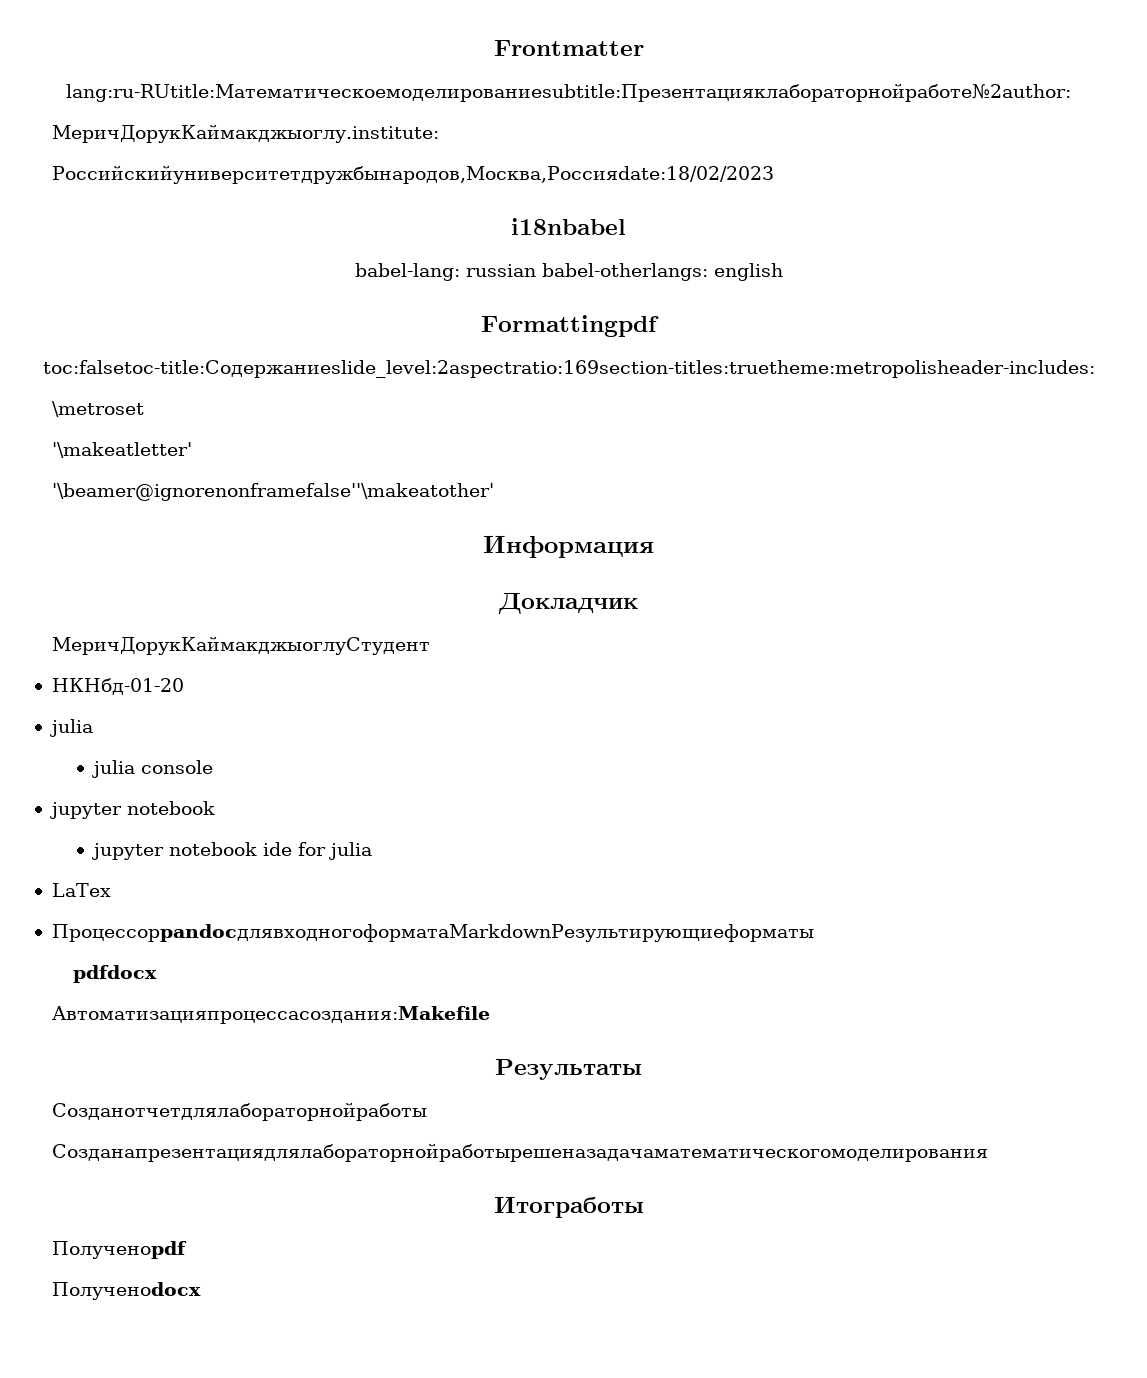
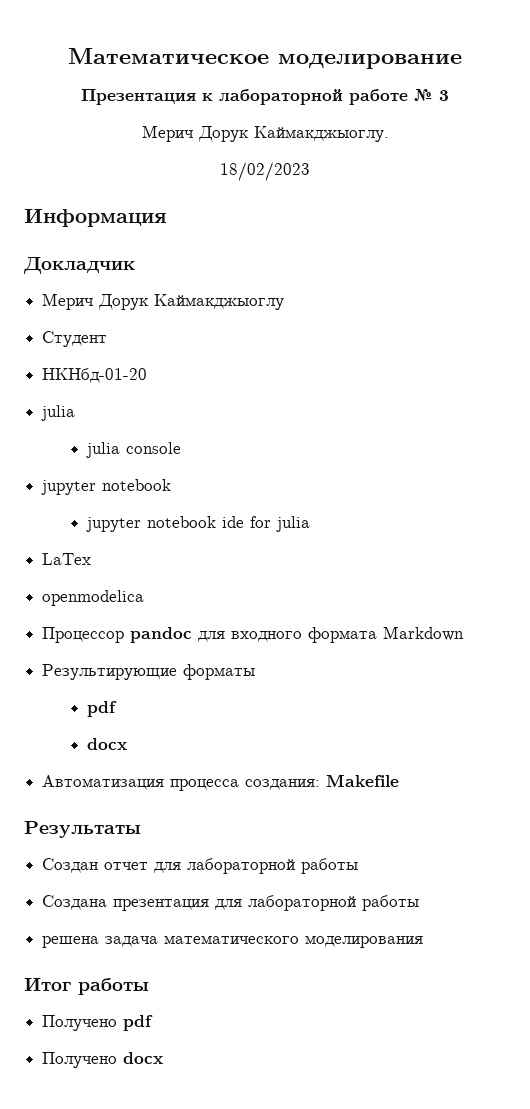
[493,40,644,56] [66,83,1071,102] [52,124,440,143] [52,165,775,184] [511,218,626,235] [354,263,783,281] [481,315,659,337] [42,360,1095,378] [52,401,145,417] [52,442,193,458] [52,483,495,501] [483,535,654,558] [498,593,638,614] [52,636,431,655] Frontmatter // lang:ru-RUtitle:Математическоемоделированиеsubtitle:Презентацияклабораторнойработе№2author: // МеричДорукКаймакджыоглу.institute: // Российскийуниверситетдружбынародов,Москва,Россияdate:18/02/2023 // i18nbabel // babel-lang: russian babel-otherlangs: english // Formattingpdf // toc:falsetoc-title:Содержаниеslide_level:2aspectratio:169section-titles:truetheme:metropolisheader-includes: // \metroset // '\makeatletter' // '\beamer@ignorenonframefalse''\makeatother' // Информация // Докладчик // МеричДорукКаймакджыоглуСтудент -> [68,48,462,69] [81,89,449,105] [141,125,389,142] [220,162,310,181] [24,208,167,227] [23,257,135,274] [42,293,285,310] [42,331,108,347] Математическое моделирование // Презентация к лабораторной работе № 3 // Мерич Дорук Каймакджыоглу. // 18/02/2023 // Информация // Докладчик // Мерич Дорук Каймакджыоглу // Студент
[51,924,814,942] [73,965,158,983] [52,1006,491,1024] [495,1059,642,1080] [52,1102,428,1121] [52,1143,989,1162] [493,1196,644,1218] [52,1241,188,1259] [52,1282,202,1300] ПроцессорpandocдлявходногоформатаMarkdownРезультирующиеформаты // pdfdocx // Автоматизацияпроцессасоздания:Makefile // Результаты // Созданотчетдлялабораторнойработы // Созданапрезентациядлялабораторнойработырешеназадачаматематическогомоделирования // Итогработы // Полученоpdf // Полученоdocx -> [42,590,145,606] [42,626,465,643] [42,664,256,680] [87,701,118,717] [87,738,128,750] [42,774,400,791] [24,821,141,838] [42,858,359,874] [42,895,420,911] [42,935,424,948] [24,977,149,995] [42,1015,154,1031] [42,1052,164,1068] openmodelica // Процессор pandoc для входного формата Markdown // Результирующие форматы // pdf // docx // Автоматизация процесса создания: Makefile // Результаты // Создан отчет для лабораторной работы // Создана презентация для лабораторной работы // решена задача математического моделирования // Итог работы // Получено pdf // Получено docx

